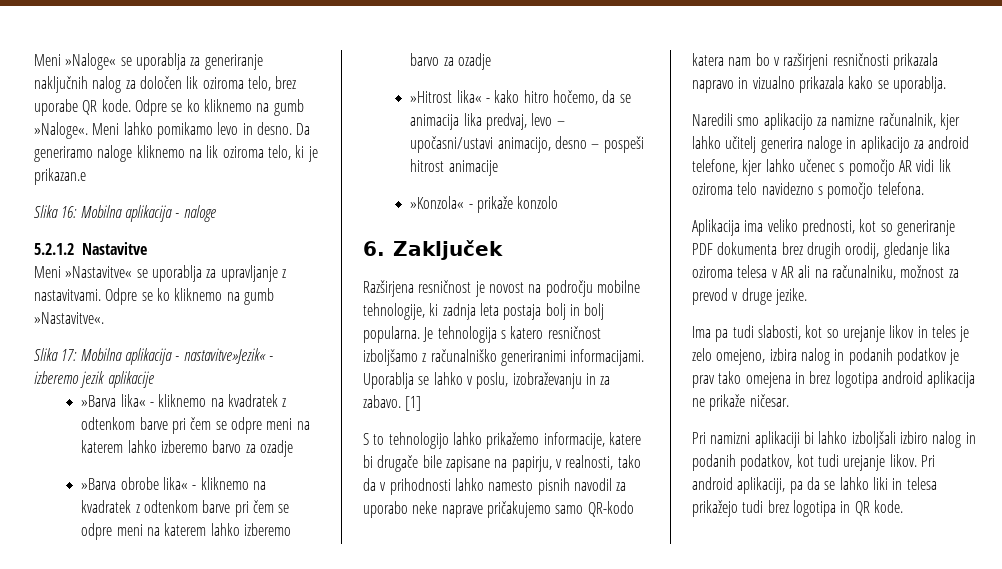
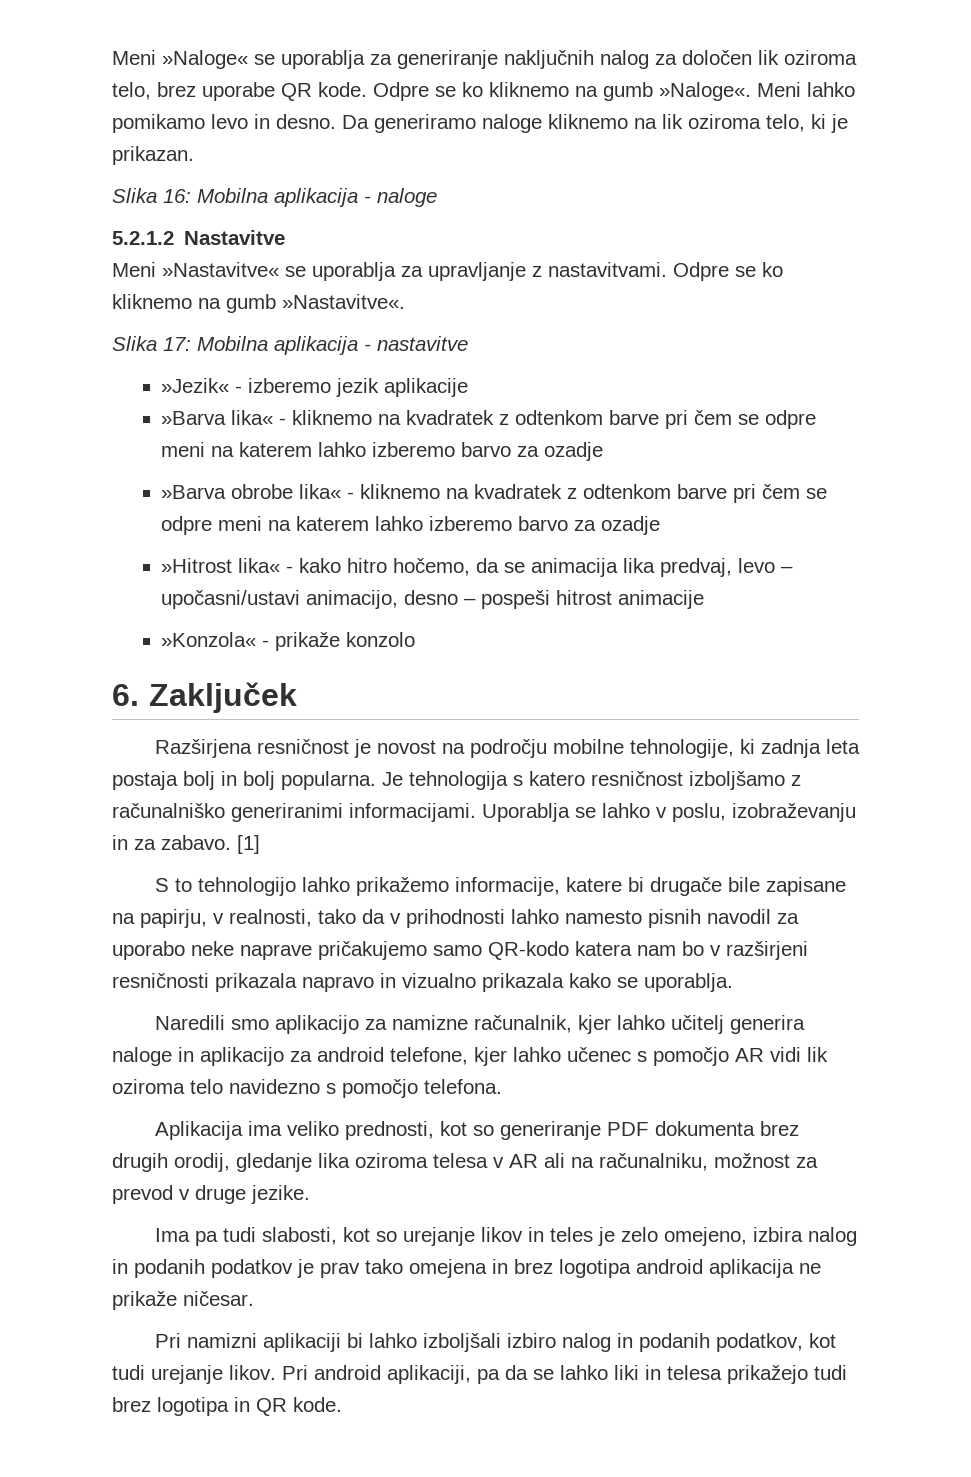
[34,168,86,185] prikazan.e -> [112,146,194,165] prikazan.
[183,348,266,364] nastavitve»Jezik« -> [377,336,468,351] [161,378,230,393] nastavitve // »Jezik«

